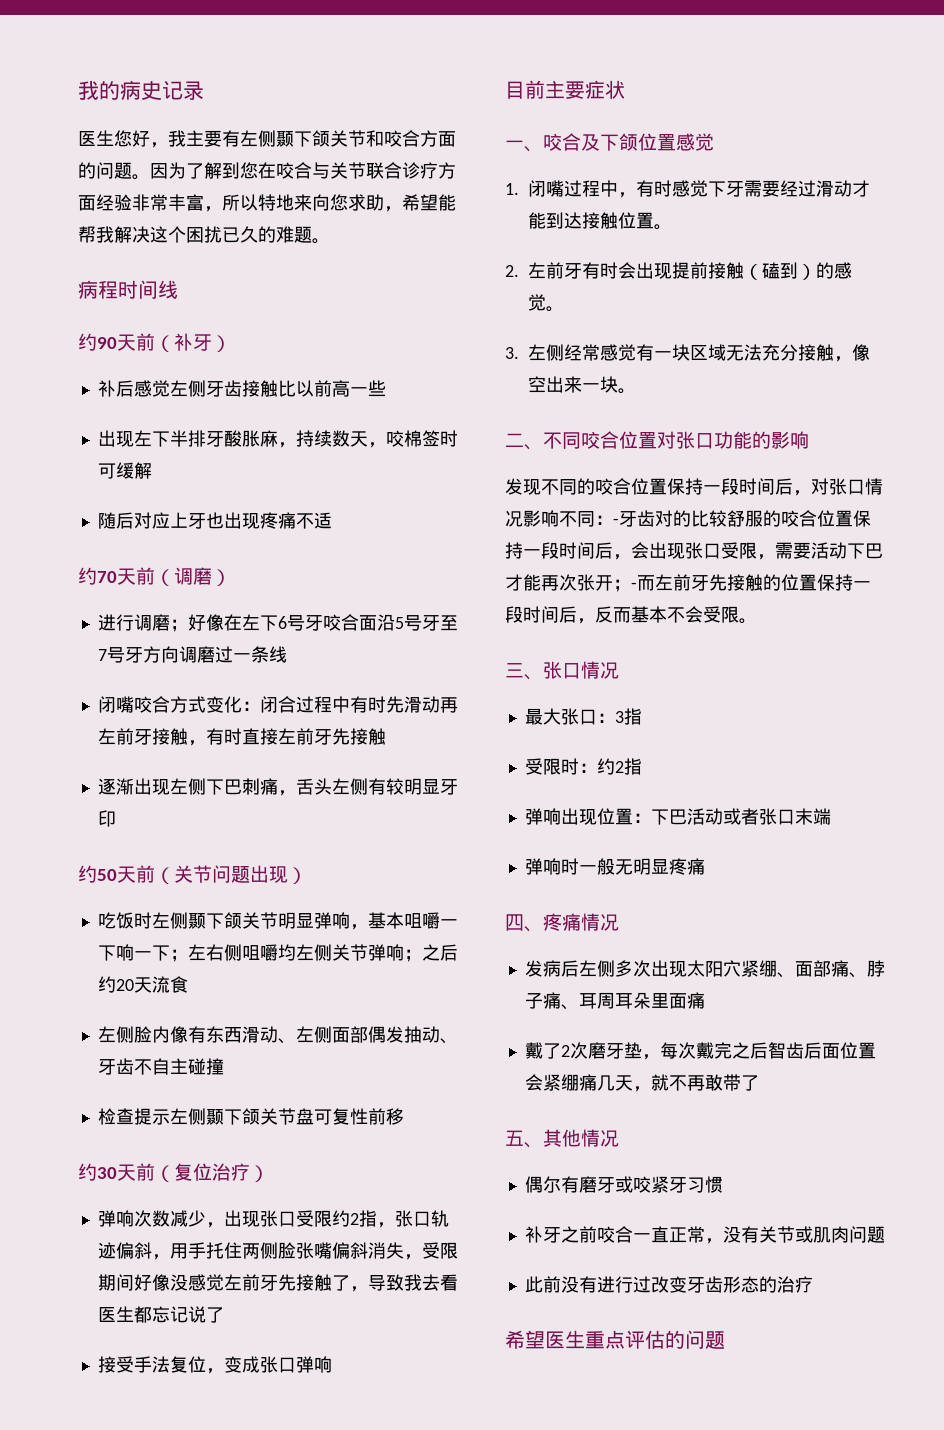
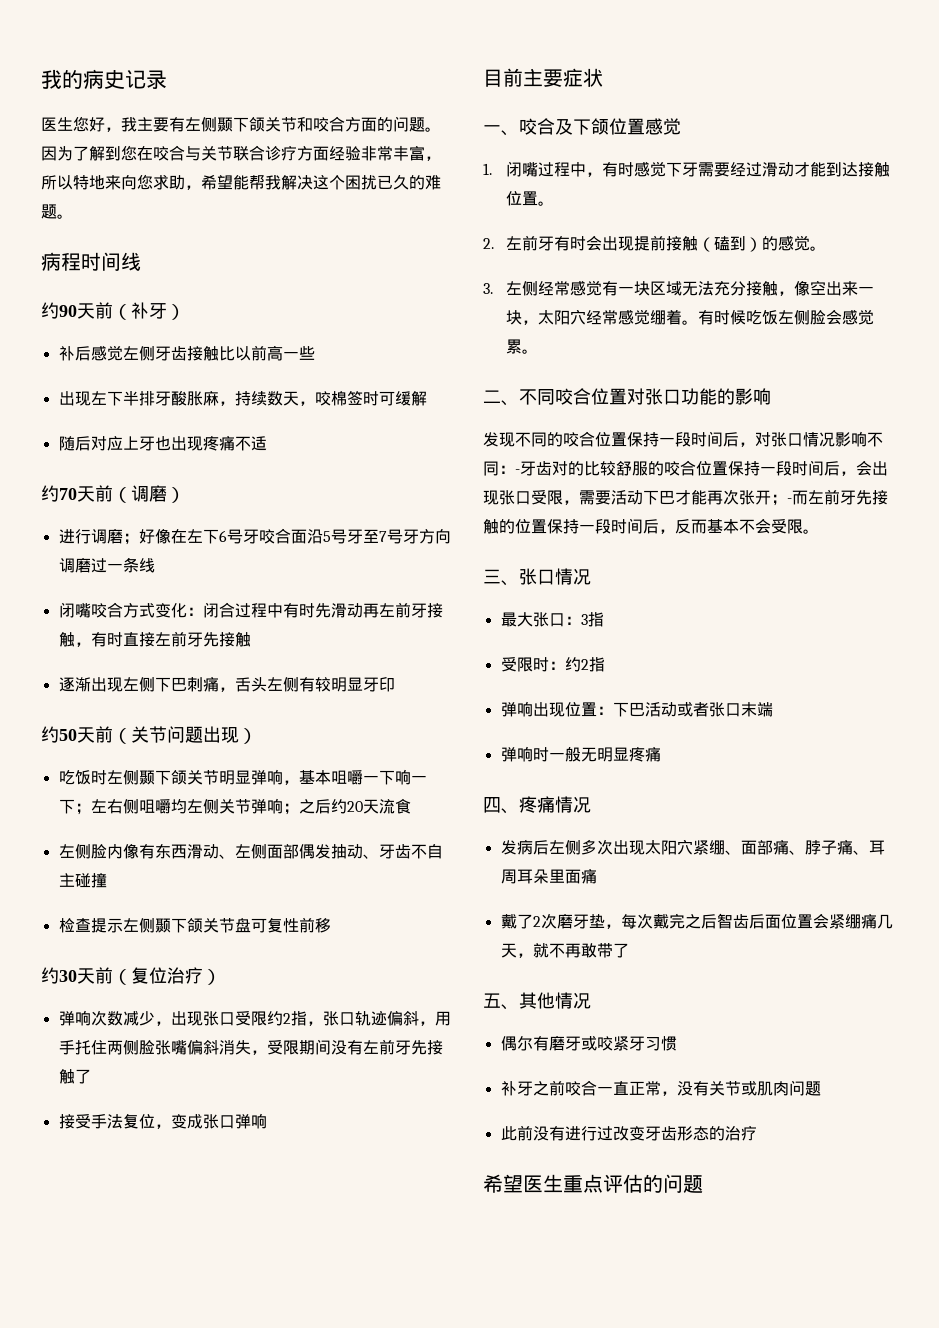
[133,1274,224,1291] 好像没感觉 -> [330,1040,363,1055] 没有
[349,1274,458,1292] [97,1306,224,1323] ，导致我去看医生都忘记说了 -> (91, 1076) none
(618, 384) none -> [521,309,874,325] [505,339,522,354] ，太阳穴经常感觉绷着。有时候吃饭左侧脸会感觉累

